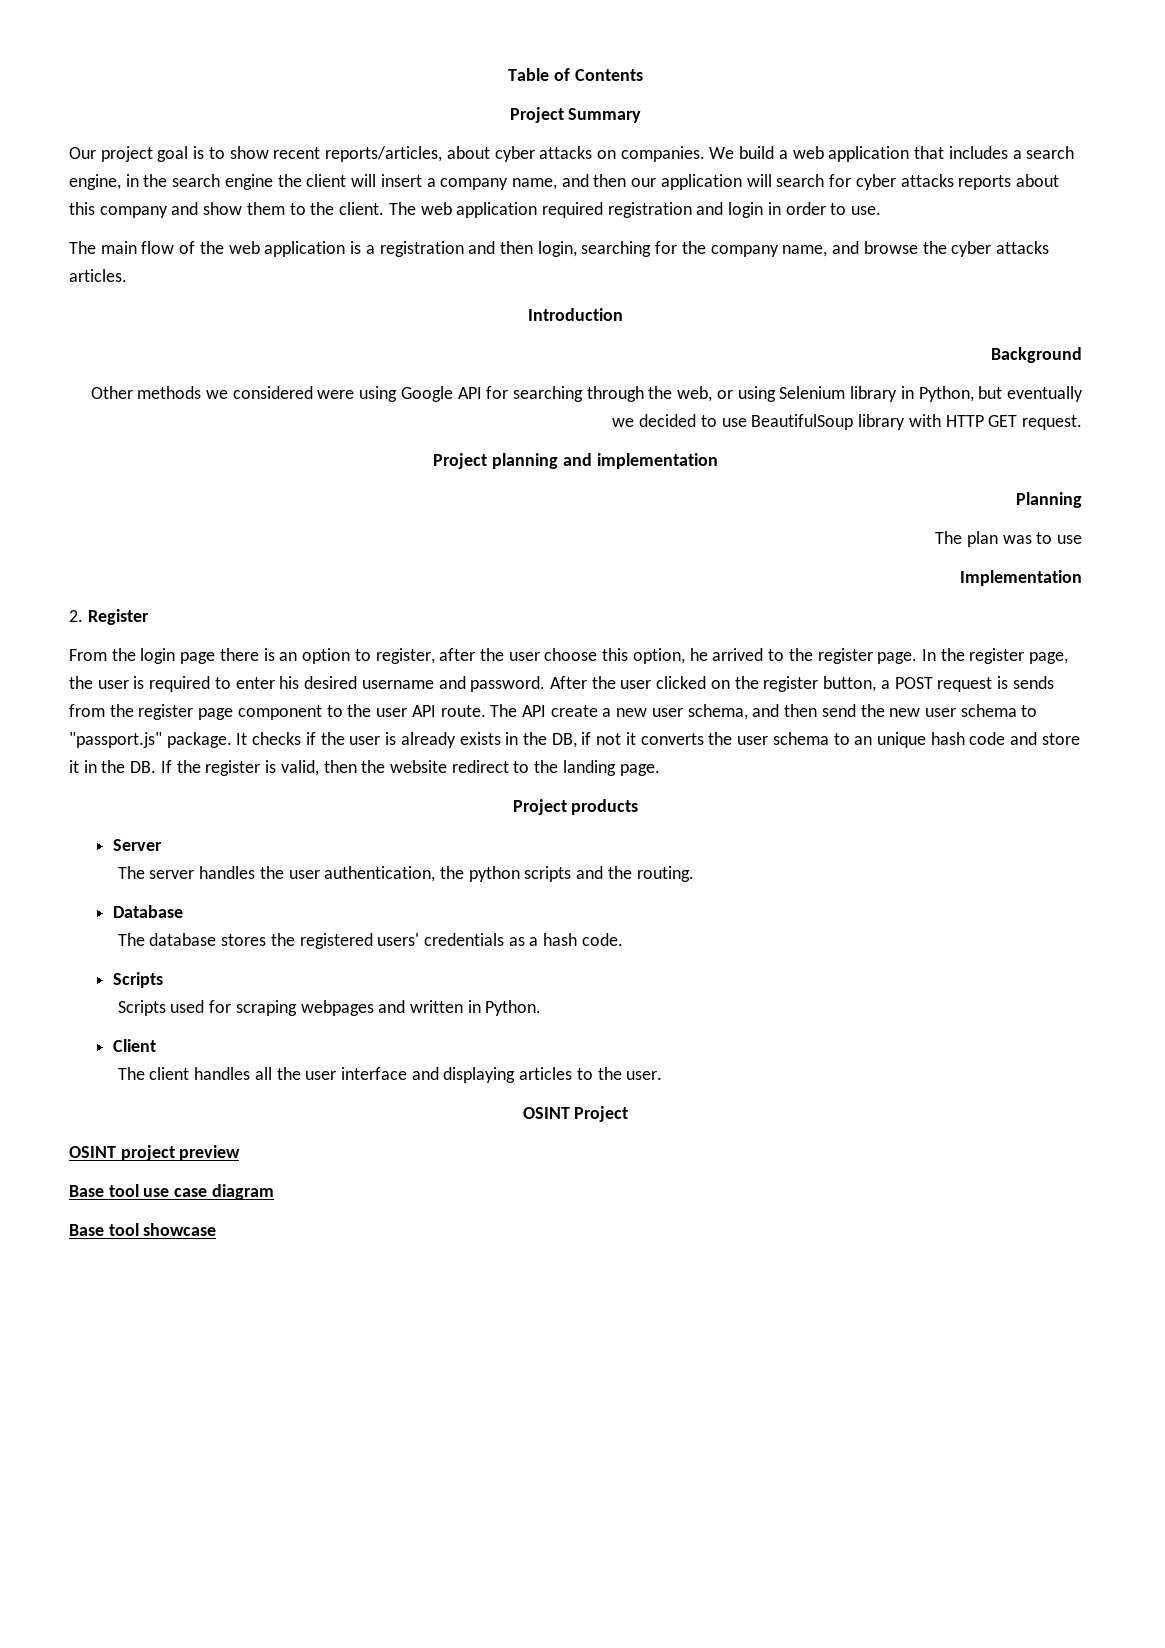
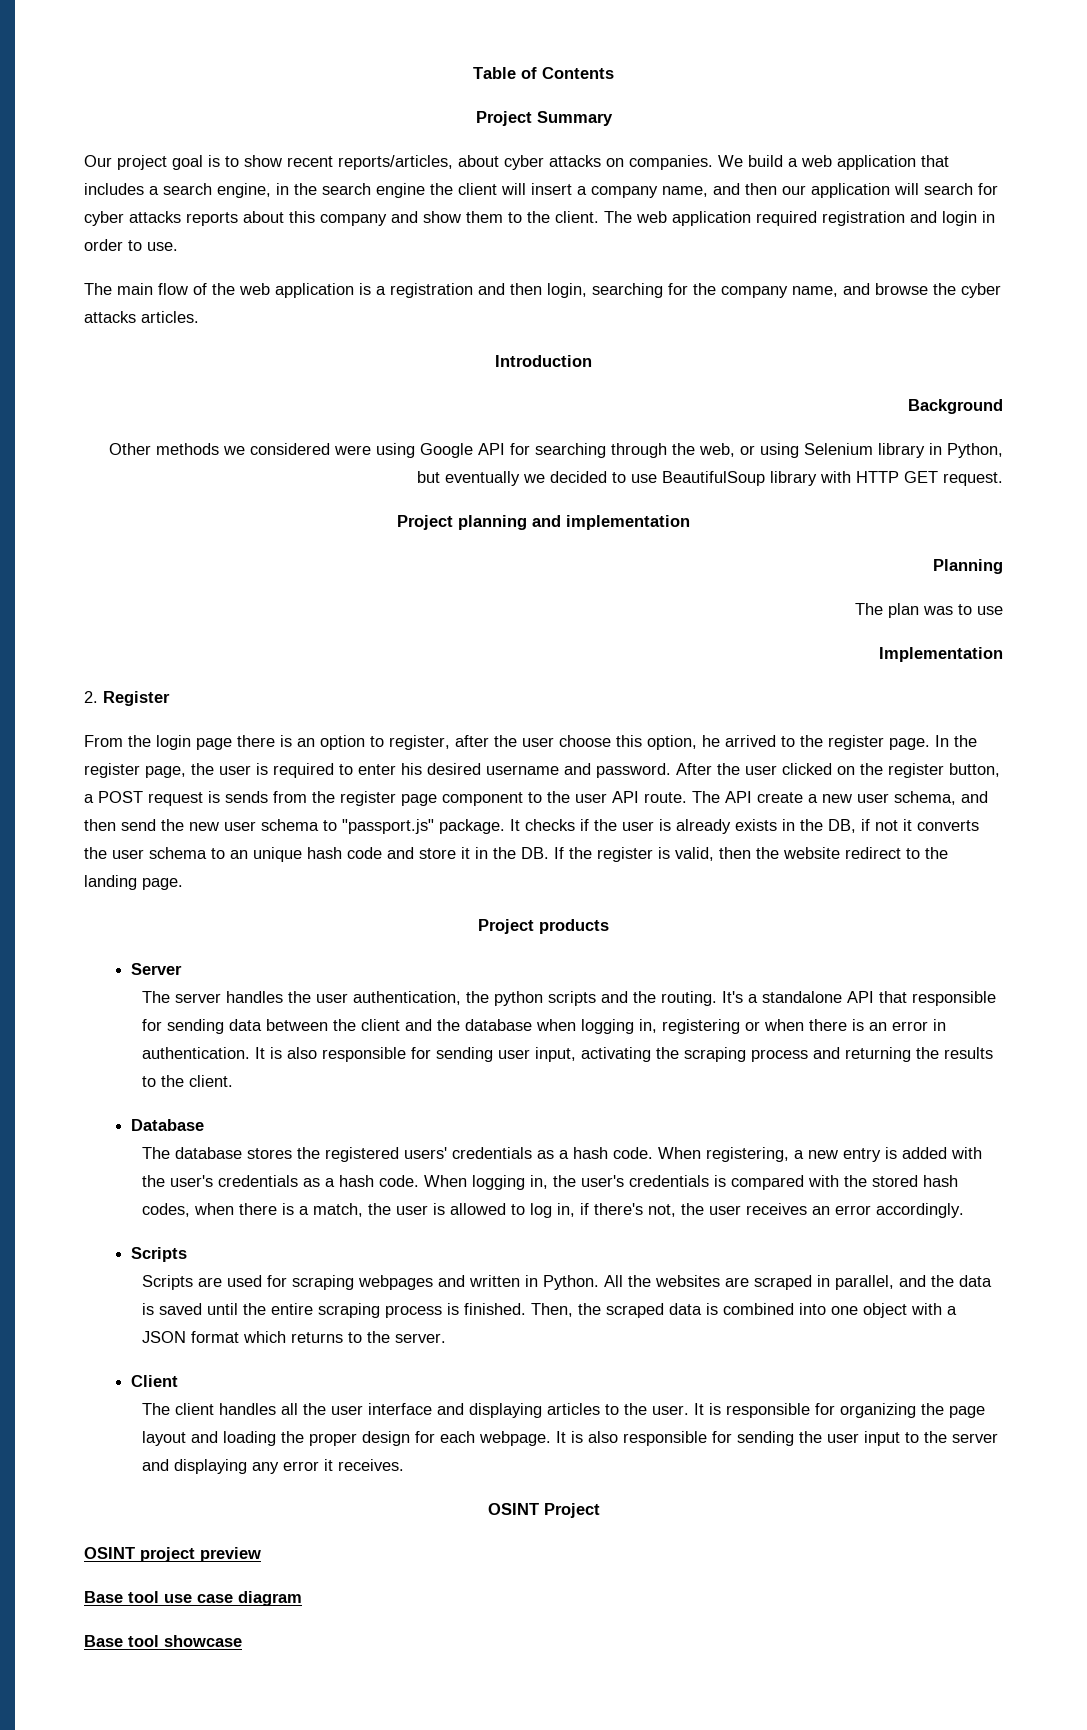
(694, 874) none -> [722,991,997,1006] [142,1019,947,1034] [142,1047,994,1062] [142,1075,234,1087] It's a standalone API that responsible for sending data between the client and the database when logging in, registering or when there is an error in authentication. It is also responsible for sending user input, activating the scraping process and returning the results to the client.
(623, 939) none -> [658,1147,983,1162] [142,1175,959,1190] [142,1203,965,1218] When registering, a new entry is added with the user's credentials as a hash code. When logging in, the user's credentials is compared with the stored hash codes, when there is a match, the user is allowed to log in, if there's not, the user receives an error accordingly.
(166, 1008) none -> [198,1277,223,1287] are
(542, 1008) none -> [604,1275,993,1290] [142,1303,958,1318] [142,1331,447,1343] All the websites are scraped in parallel, and the data is saved until the entire scraping process is finished. Then, the scraped data is combined into one object with a JSON format which returns to the server.
(663, 1075) none -> [694,1403,986,1418] [142,1431,999,1446] [142,1459,405,1474] It is responsible for organizing the page layout and loading the proper design for each webpage. It is also responsible for sending the user input to the server and displaying any error it receives.

